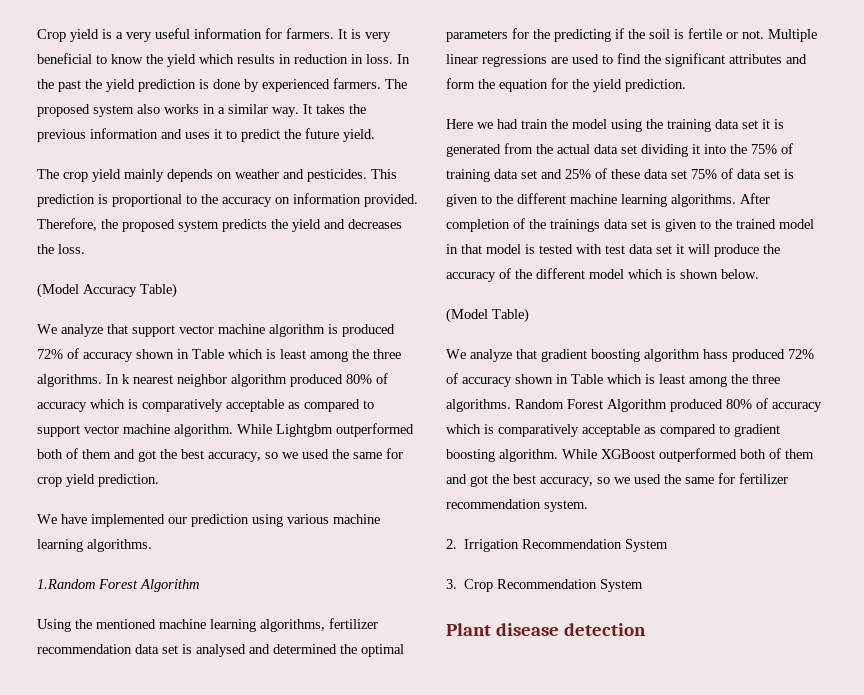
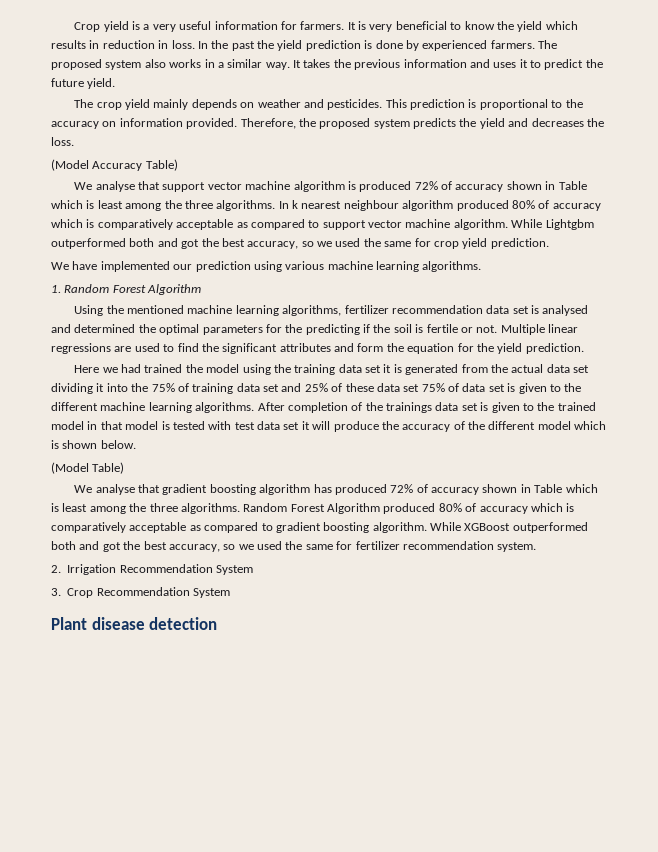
[61,324,103,337] analyze -> [95,181,135,192] analyse
[177,374,227,387] neighbor -> [343,200,399,211] neighbour
[66,448,111,459] of them -> (155, 242) none
[37,579,95,589] 1.Random -> [51,284,110,293] 1. Random
[521,119,548,129] train -> [144,364,183,373] trained
[470,349,512,362] analyze -> [95,484,135,495] analyse
[703,349,728,359] hass -> [313,484,332,493] has
[769,448,814,459] of them -> (76, 545) none

